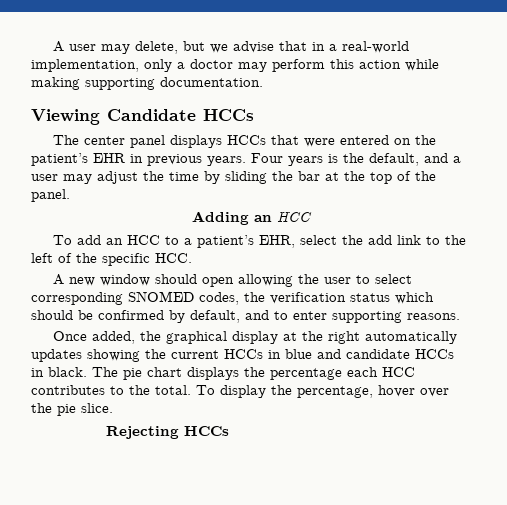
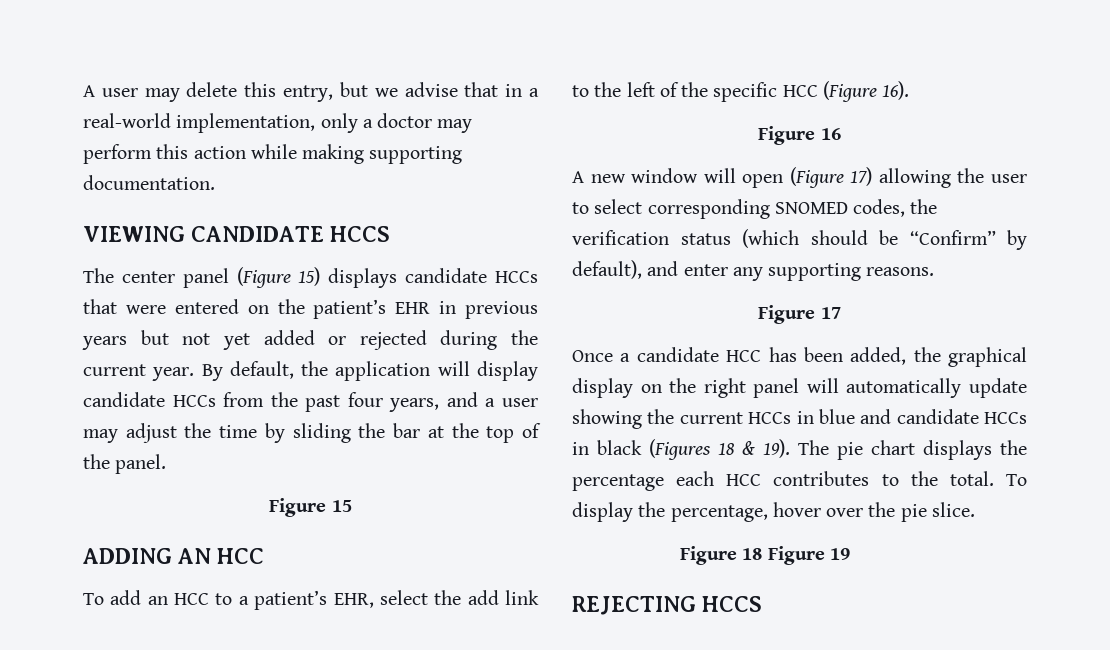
[134,41,178,54] delete, -> [186,82,334,102] delete this entry,
[31,109,254,125] Viewing Candidate HCCs -> [83,226,390,242] VIEWING CANDIDATE HCCS
[169,135,222,148] displays -> [236,267,488,288] (Figure 15) displays candidate
[207,153,419,166] years. Four years is the default, -> [82,330,538,350] [83,361,538,381] [83,392,440,412] years but not yet added or rejected during the current year. By default, the application will display candidate HCCs from the past four years,
[191,211,272,225] Adding an -> [269,498,352,517] [83,548,211,564] Figure 15 // ADDING AN
[155,253,192,263] HCC. -> [782,81,910,102] [758,126,841,145] HCC (Figure 16). // Figure 16
[154,274,234,287] should open -> [703,167,873,188] will open (Figure 17)
[395,292,434,304] which -> [742,229,799,248] (which
[98,310,327,323] confirmed by default, and to enter -> [909,230,1027,250] [572,260,763,281] “Confirm” by default), and enter any
(460, 316) none -> [758,305,841,324] // Figure 17
(87, 336) none -> [620,347,843,362] a candidate HCC has been
[282,332,297,341] at -> [640,384,662,393] on
[364,331,457,344] [31,349,82,362] automatically updates -> [753,378,1027,398] panel will automatically update
[48,367,87,377] black. -> [597,439,790,460] black (Figures 18 & 19).
[106,426,230,439] Rejecting HCCs -> [680,546,850,565] [572,596,762,615] Figure 18 Figure 19 // REJECTING HCCS

